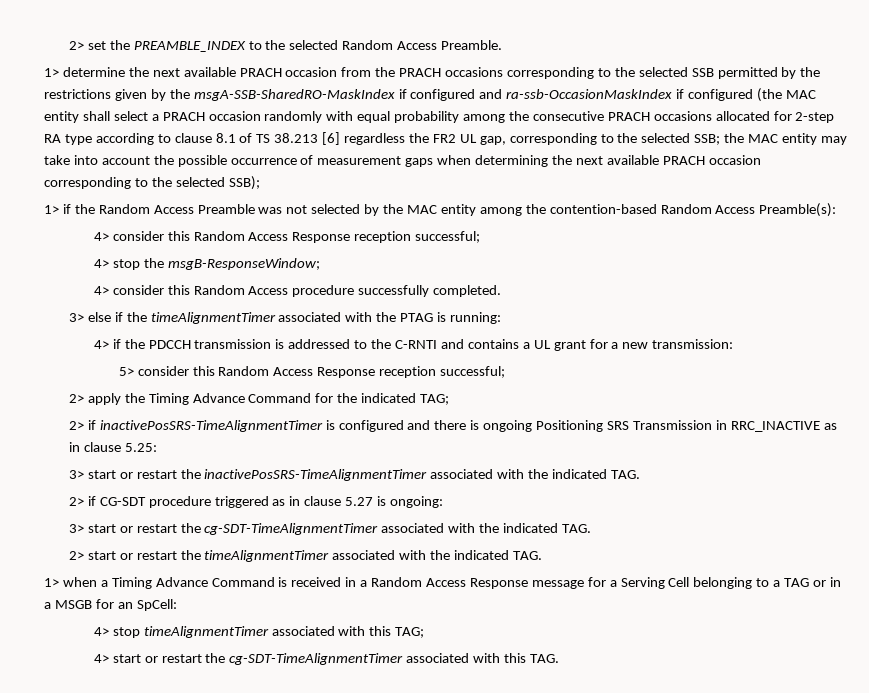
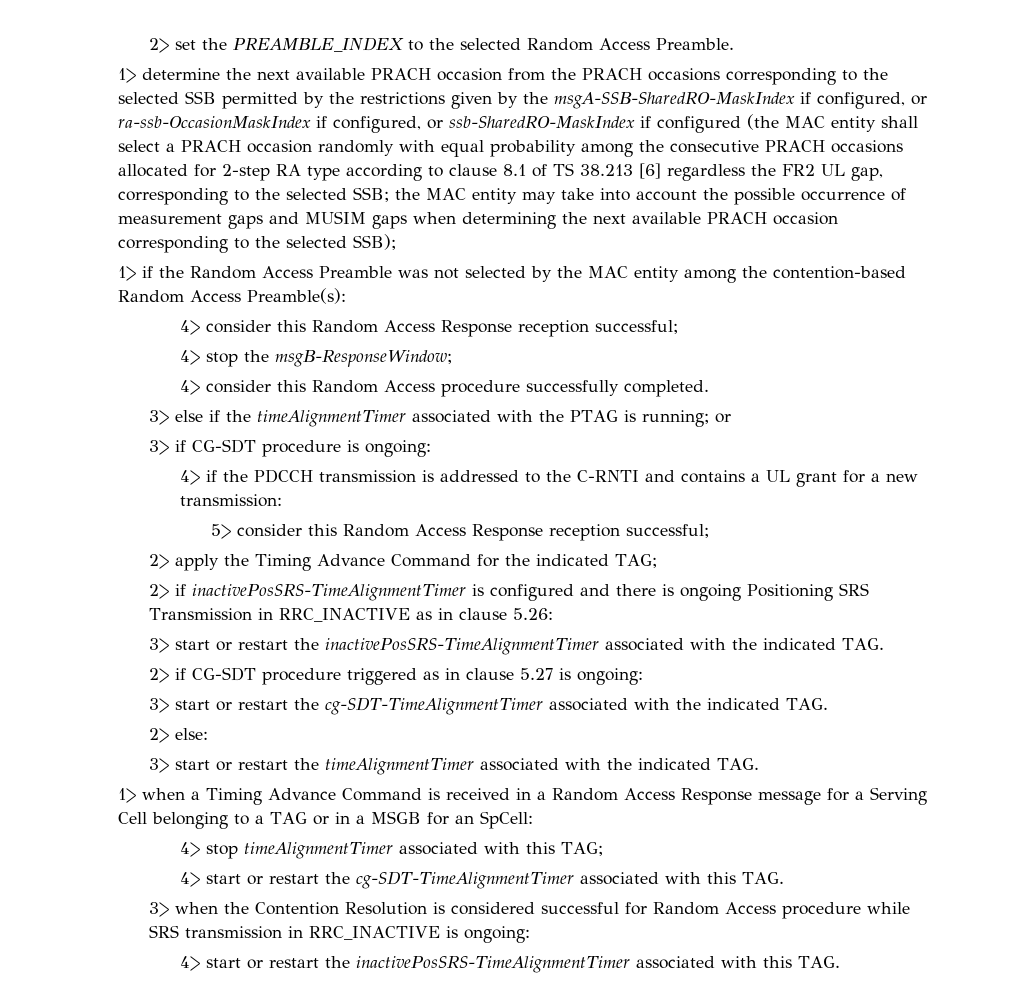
[410,89,673,101] configured and ra-ssb-OccasionMaskIndex -> [816,92,927,109] [117,116,635,133] configured, or ra-ssb-OccasionMaskIndex if configured, or ssb-SharedRO-MaskIndex
(434, 162) none -> [268,211,407,229] and MUSIM gaps
[449,312,501,324] running: -> [641,410,731,427] [148,439,431,457] running; or // 3> if CG-SDT procedure is ongoing:
[124,443,157,452] 5.25: -> [512,608,553,620] 5.26:
(84, 555) none -> [174,728,208,740] [148,758,169,773] else: // 3>
(560, 658) none -> [148,902,910,919] [148,925,530,943] [179,956,840,973] // 3> when the Contention Resolution is considered successful for Random Access procedure while SRS transmission in RRC_INACTIVE is ongoing: // 4> start or restart the inactivePosSRS-TimeAlignmentTimer associated with this TAG.

